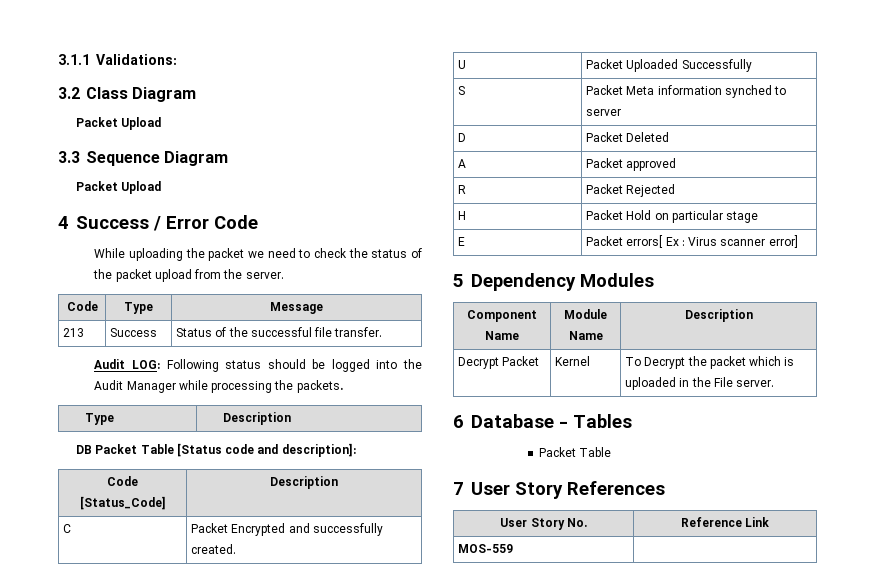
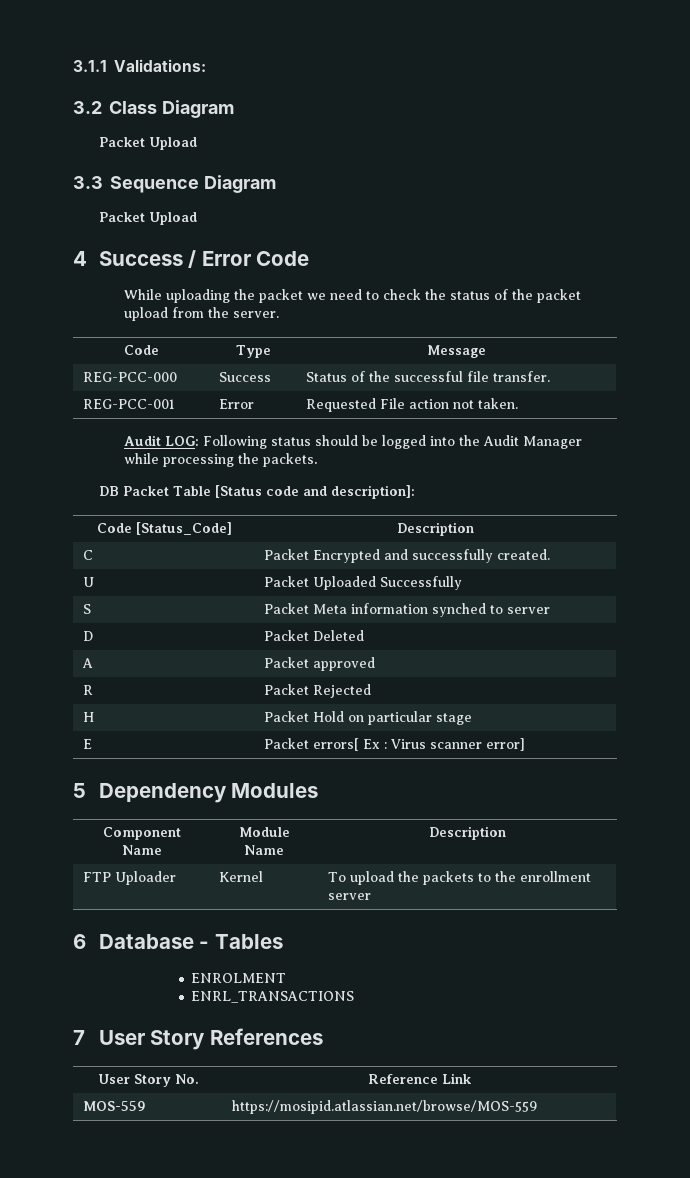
[63,328,85,337] 213 -> [83,372,178,382] REG-PCC-000
(383, 332) none -> [83,399,176,409] [219,399,255,409] [306,398,519,412] // REG-PCC-001 | Error | Requested File action not taken.
[85,413,115,425] [223,412,292,425] // Type | Description -> (319, 460) none
[458,356,540,369] Decrypt Packet -> [83,871,177,885] FTP Uploader
[644,356,795,369] [625,377,775,390] Decrypt the packet which is uploaded in the File server. -> [349,871,591,885] [328,893,372,900] upload the packets to the enrollment server
[539,447,612,457] Packet Table -> [191,973,287,983] [191,991,355,1003] ENROLMENT // ENRL_TRANSACTIONS
(514, 548) none -> [232,1100,538,1114] https://mosipid.atlassian.net/browse/MOS-559

